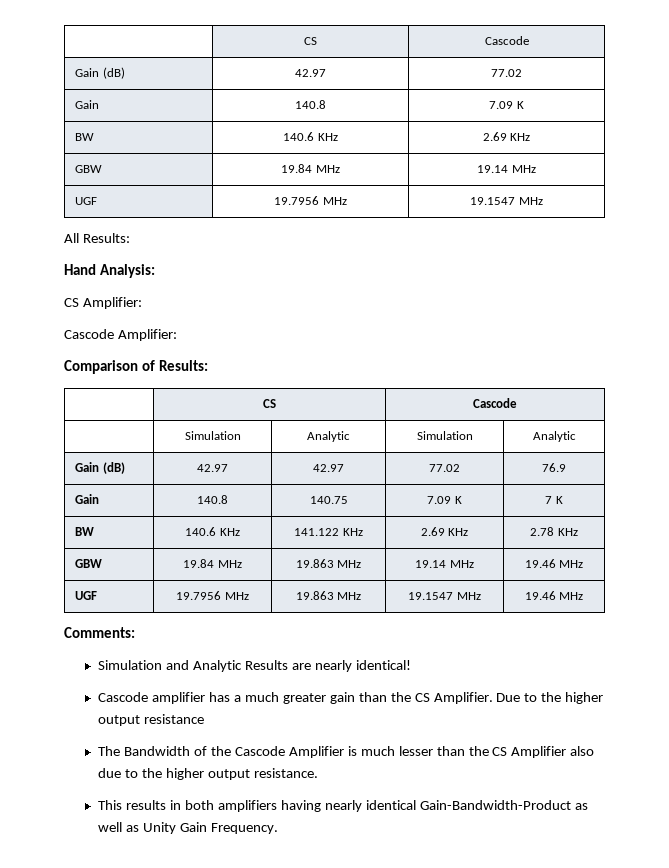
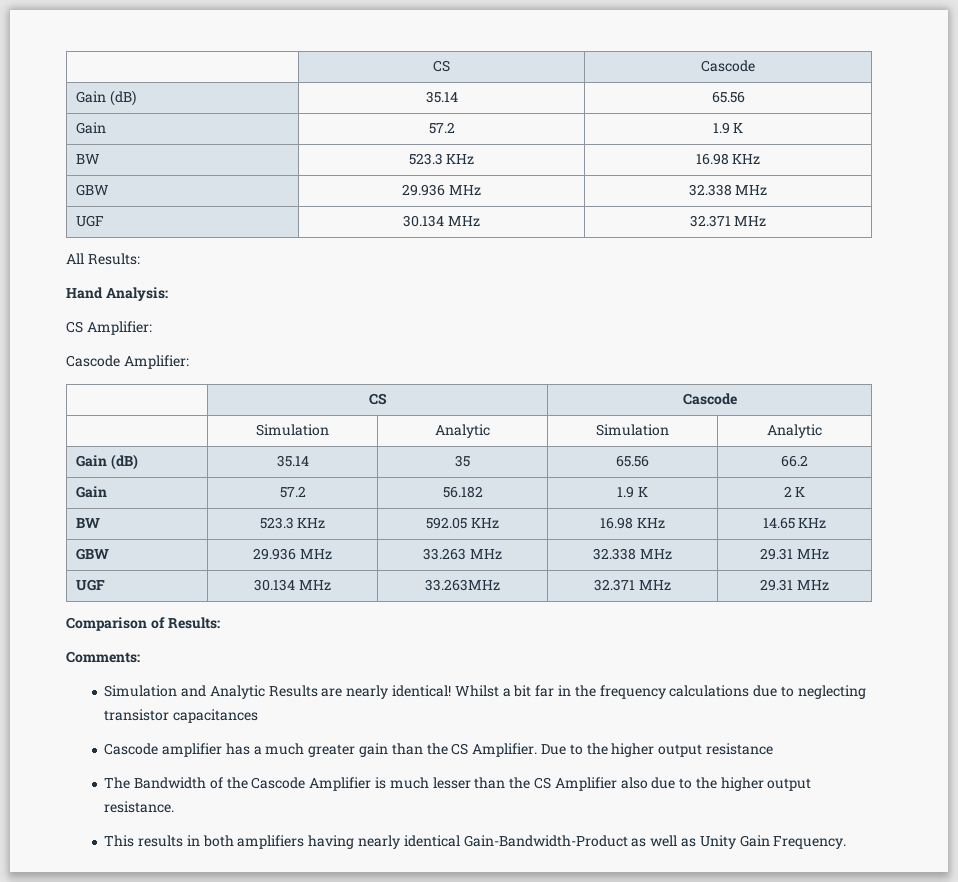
[295,69,326,77] [491,69,522,77] [75,100,100,109] [295,100,326,109] [489,101,524,109] [75,133,95,141] [283,132,338,141] [482,132,531,141] [75,165,103,173] [281,164,340,173] [477,165,536,173] [75,197,98,205] [274,196,347,205] [470,197,516,205] 42.97 | 77.02 // Gain | 140.8 | 7.09 K // BW | 140.6 KHz | 2.69 KHz // GBW | 19.84 MHz | 19.14 MHz // UGF | 19.7956 MHz | 19.1547 -> [425,91,458,103] [711,91,745,103] [76,122,107,134] [428,122,455,134] [712,122,744,134] [76,154,101,164] [408,153,475,165] [695,153,761,165] [76,184,110,196] [402,184,481,196] [688,184,768,196] [76,215,105,227] [403,215,480,227] [689,215,731,227] 35.14 | 65.56 // Gain | 57.2 | 1.9 K // BW | 523.3 KHz | 16.98 KHz // GBW | 29.936 MHz | 32.338 MHz // UGF | 30.134 MHz | 32.371
[64,360,208,374] // Comparison of Results: -> (189, 362) none
[197,464,228,472] [313,464,344,472] [429,464,460,472] [542,463,566,472] [75,494,100,504] [197,495,228,504] [309,496,348,504] [427,496,452,504] 42.97 | 42.97 | 77.02 | 76.9 // Gain | 140.8 | 140.75 | 7.09 -> [276,455,309,467] [455,455,470,467] [616,455,649,467] [781,455,808,467] [76,486,108,498] [279,486,306,498] [442,486,483,498] [617,486,635,498] 35.14 | 35 | 65.56 | 66.2 // Gain | 57.2 | 56.182 | 1.9
[545,496,563,504] [75,527,95,536] [185,527,240,536] [294,528,363,536] [420,527,469,536] [530,527,578,536] [75,559,103,568] [183,559,242,568] [295,559,362,568] [415,560,474,568] [524,559,584,568] [75,591,98,600] [176,591,249,600] [295,591,362,600] [408,592,481,600] [524,591,584,600] 7 K // BW | 140.6 KHz | 141.122 KHz | 2.69 KHz | 2.78 KHz // GBW | 19.84 MHz | 19.863 MHz | 19.14 MHz | 19.46 MHz // UGF | 19.7956 MHz | 19.863 MHz | 19.1547 MHz | 19.46 MHz -> [783,486,806,497] [76,518,101,528] [259,517,326,529] [426,517,499,529] [600,517,665,529] [762,517,827,529] [76,548,110,560] [253,548,332,560] [423,548,502,560] [593,548,672,560] [760,548,829,560] [76,579,106,591] [254,579,331,591] [425,579,500,591] [594,579,671,591] [760,579,829,591] [66,617,220,631] 2 K // BW | 523.3 KHz | 592.05 KHz | 16.98 KHz | 14.65 KHz // GBW | 29.936 MHz | 33.263 MHz | 32.338 MHz | 29.31 MHz // UGF | 30.134 MHz | 33.263MHz | 32.371 MHz | 29.31 MHz // Comparison of Results:
(411, 665) none -> [454,685,866,699] [104,709,259,723] Whilst a bit far in the frequency calculations due to neglecting transistor capacitances

